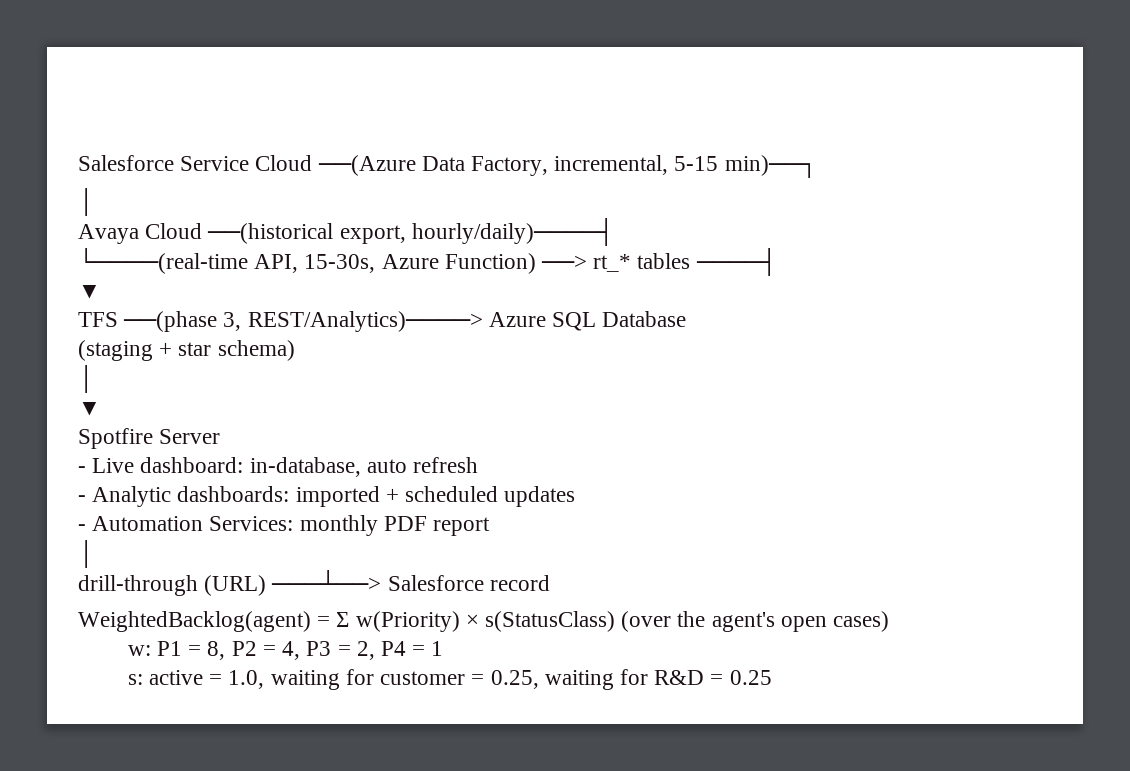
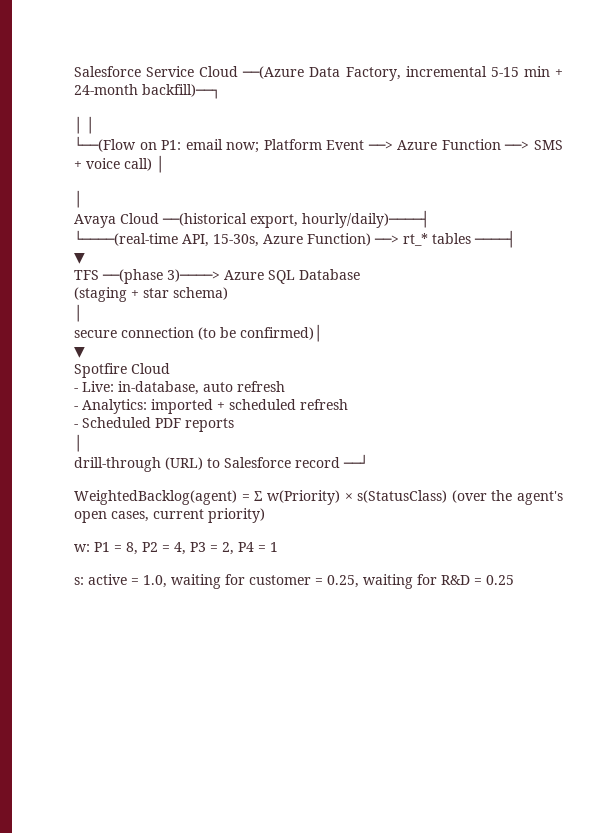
[554,155,817,178] incremental, 5-15 min)──┐ -> [405,66,563,77] [74,84,220,99] [74,116,94,134] [74,136,563,153] [74,155,164,173] incremental 5-15 min + 24-month backfill)──┐ // │ │ // └──(Flow on P1: email now; Platform Event ──> Azure Function ──> SMS + voice call) │
[223,311,483,332] 3, REST/Analytics)────> -> [167,269,220,282] 3)────>
(94, 379) none -> [74,324,322,342] // secure connection (to be confirmed)│
[159,429,221,444] [78,457,244,473] Server // - Live dashboard: -> [131,363,170,374] [74,381,114,392] Cloud // - Live:
[92,486,290,507] Analytic dashboards: -> [82,399,147,414] Analytics:
[504,486,576,507] [78,515,491,536] updates // - Automation Services: monthly PDF report -> [300,399,348,410] [74,417,234,432] refresh // - Scheduled PDF reports
[271,570,382,591] ───┴──> -> [207,458,220,468] to
(550, 583) none -> [343,454,368,468] ──┘
[833,611,890,632] cases) -> [111,508,265,523] cases, current priority)

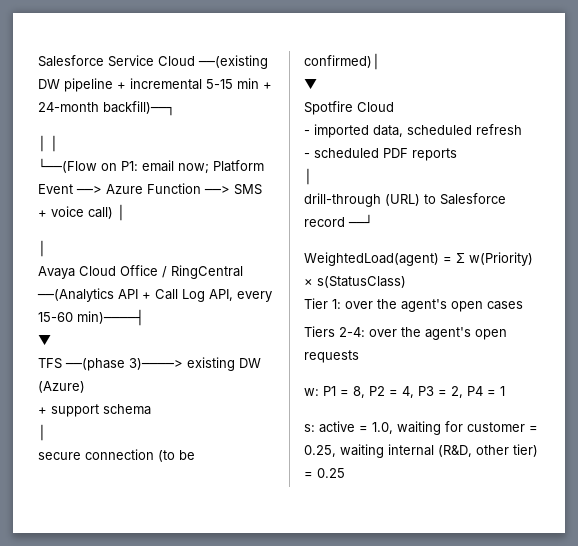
[242,66,401,81] ──(Azure Data Factory, -> [198,55,268,69] [38,78,126,92] ──(existing DW pipeline +
[162,210,429,228] [74,230,515,248] [74,253,85,264] [74,269,360,284] [74,287,228,302] ──(historical export, hourly/daily)────┤ // └────(real-time API, 15-30s, Azure Function) ──> rt_* tables ────┤ // ▼ // TFS ──(phase 3)────> Azure SQL Database // (staging + star schema) -> [120,265,243,279] [37,288,272,302] [38,309,144,326] [38,335,51,346] [38,357,261,371] [38,381,85,393] [38,404,151,417] Office / RingCentral ──(Analytics API + Call Log API, every 15-60 min)────┤ // ▼ // TFS ──(phase 3)────> existing DW (Azure) // + support schema
[82,381,285,395] [74,399,225,414] Live: in-database, auto refresh // - Analytics: imported + -> [314,124,403,138] imported data,
[82,417,151,428] Scheduled -> [314,148,379,158] scheduled
[74,490,237,505] WeightedBacklog(agent) -> [304,252,439,266] WeightedLoad(agent)
[451,490,563,505] [74,508,265,523] (over the agent's open cases, current priority) -> [304,298,523,312] [304,326,507,340] [304,350,359,363] // Tier 1: over the agent's open cases // Tiers 2-4: over the agent's open requests
[417,574,470,585] for R&D -> [388,444,538,457] internal (R&D, other tier)

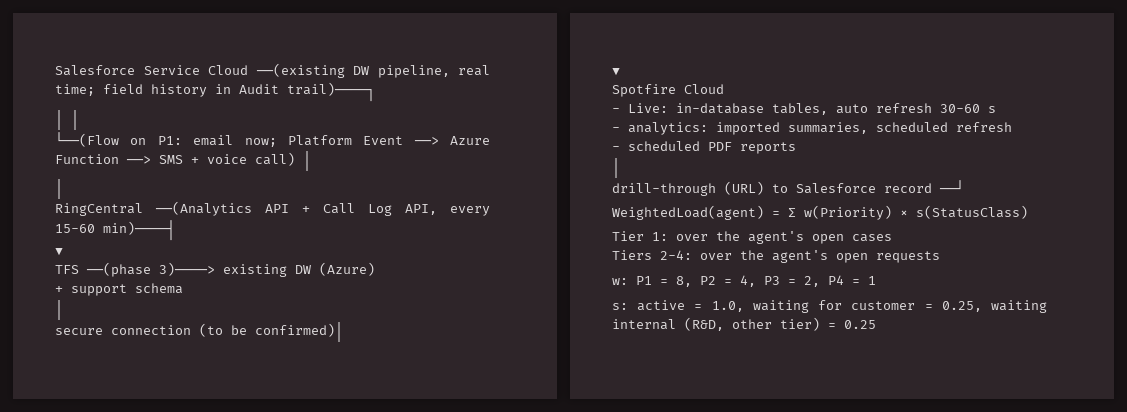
[64,78,272,92] [38,101,175,116] pipeline + incremental 5-15 min + 24-month backfill)──┐ -> [377,65,490,78] [55,82,375,102] pipeline, real time; field history in Audit trail)────┐
[38,265,167,279] Avaya Cloud Office / -> (63, 189) none
[314,124,403,138] imported data, -> [628,103,996,115] [612,122,868,135] Live: in-database tables, auto refresh 30-60 s // - analytics: imported summaries,

